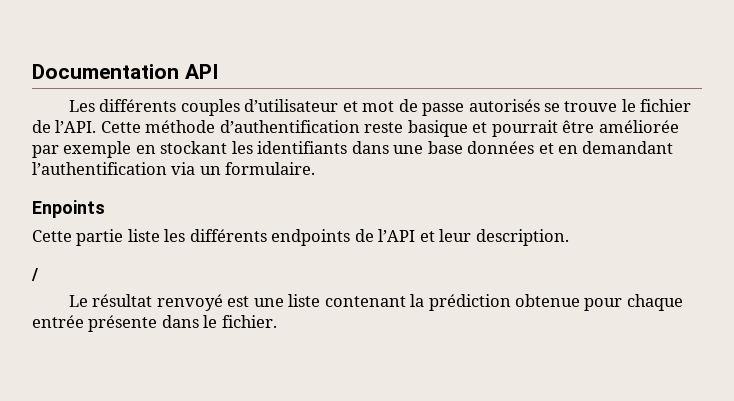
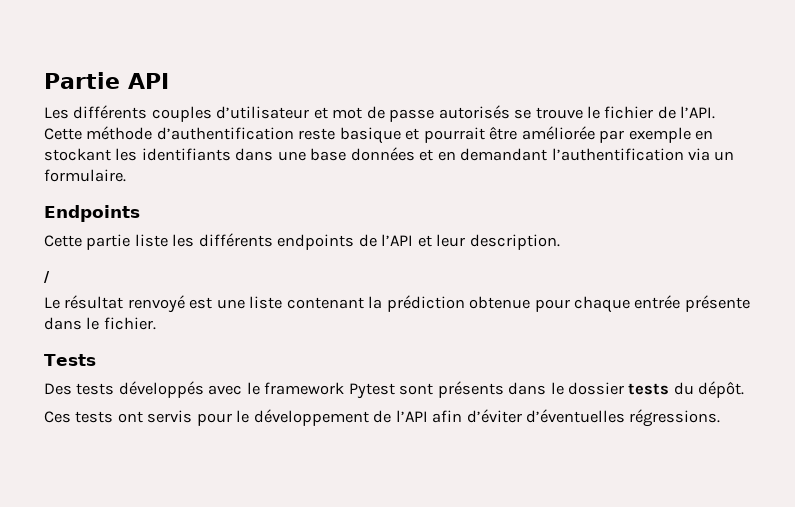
[32,64,179,79] Documentation -> [44,72,120,89] Partie
[32,200,105,218] Enpoints -> [44,205,140,222] Endpoints
(277, 321) none -> [44,354,96,366] [44,381,745,399] [44,409,721,427] // Tests // Des tests développés avec le framework Pytest sont présents dans le dossier tests du dépôt. // Ces tests ont servis pour le développement de l’API afin d’éviter d’éventuelles régressions.

